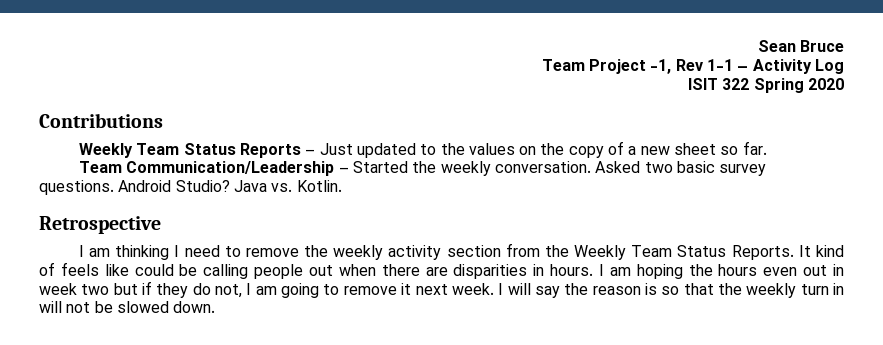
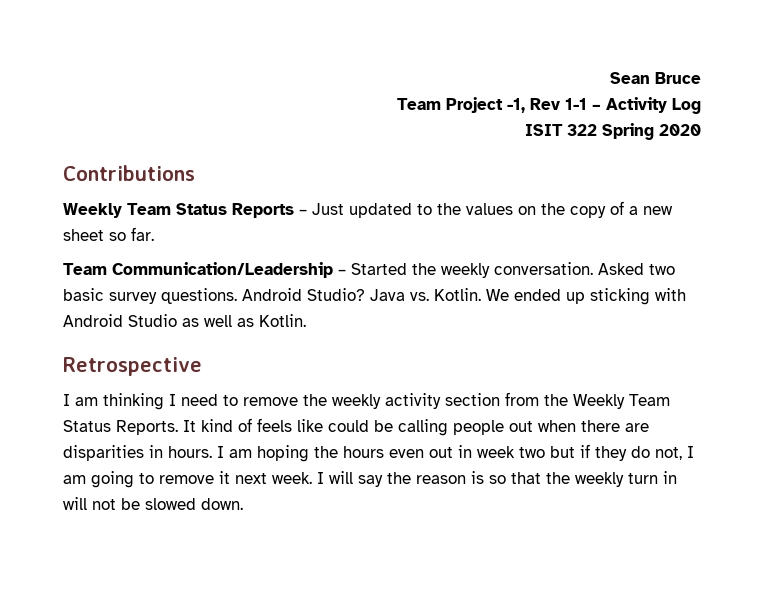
(342, 186) none -> [486,288,686,305] [63,314,306,327] We ended up sticking with Android Studio as well as Kotlin.

